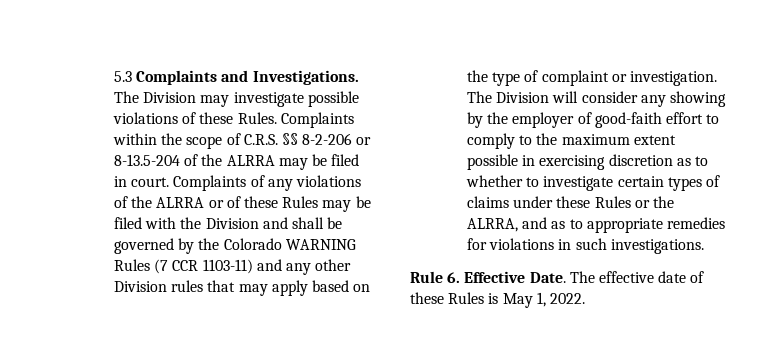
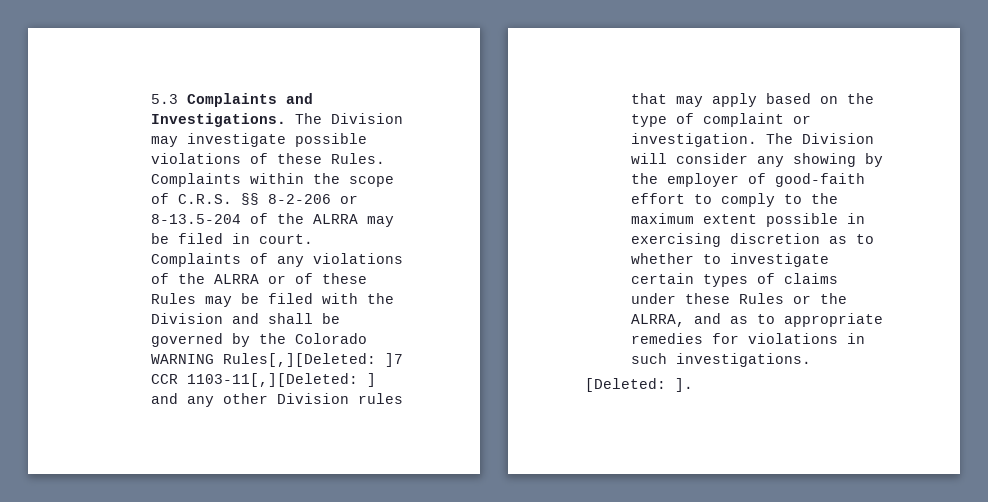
[114,259,253,274] Rules (7 CCR 1103-11) -> [222,353,403,367] [150,373,376,387] Rules[,][Deleted: ]7 CCR 1103-11[,][Deleted: ]
[410,271,705,283] [410,292,585,308] Rule 6. Effective Date. The effective date of these Rules is May 1, 2022. -> [585,378,693,392] [Deleted: ].

